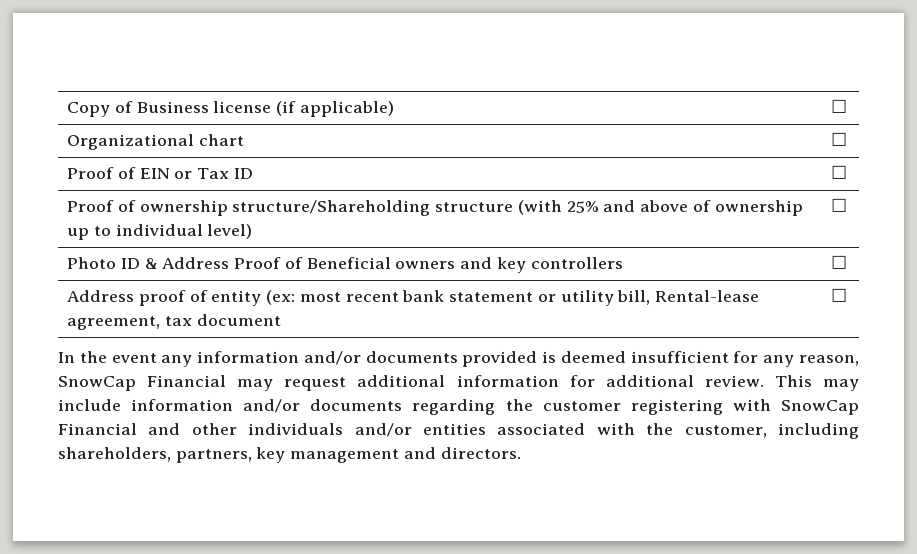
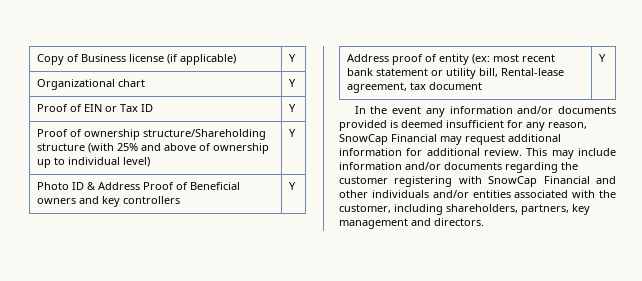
[831,99,848,113] ☐ -> [289,54,297,62] Y
[831,132,848,146] ☐ -> [289,79,297,87] Y
[831,165,848,179] ☐ -> [289,104,297,112] Y
[831,198,848,212] ☐ -> [289,129,297,137] Y
[831,255,848,269] ☐ -> [289,182,297,190] Y
[831,288,848,302] ☐ -> [599,54,607,62] Y

